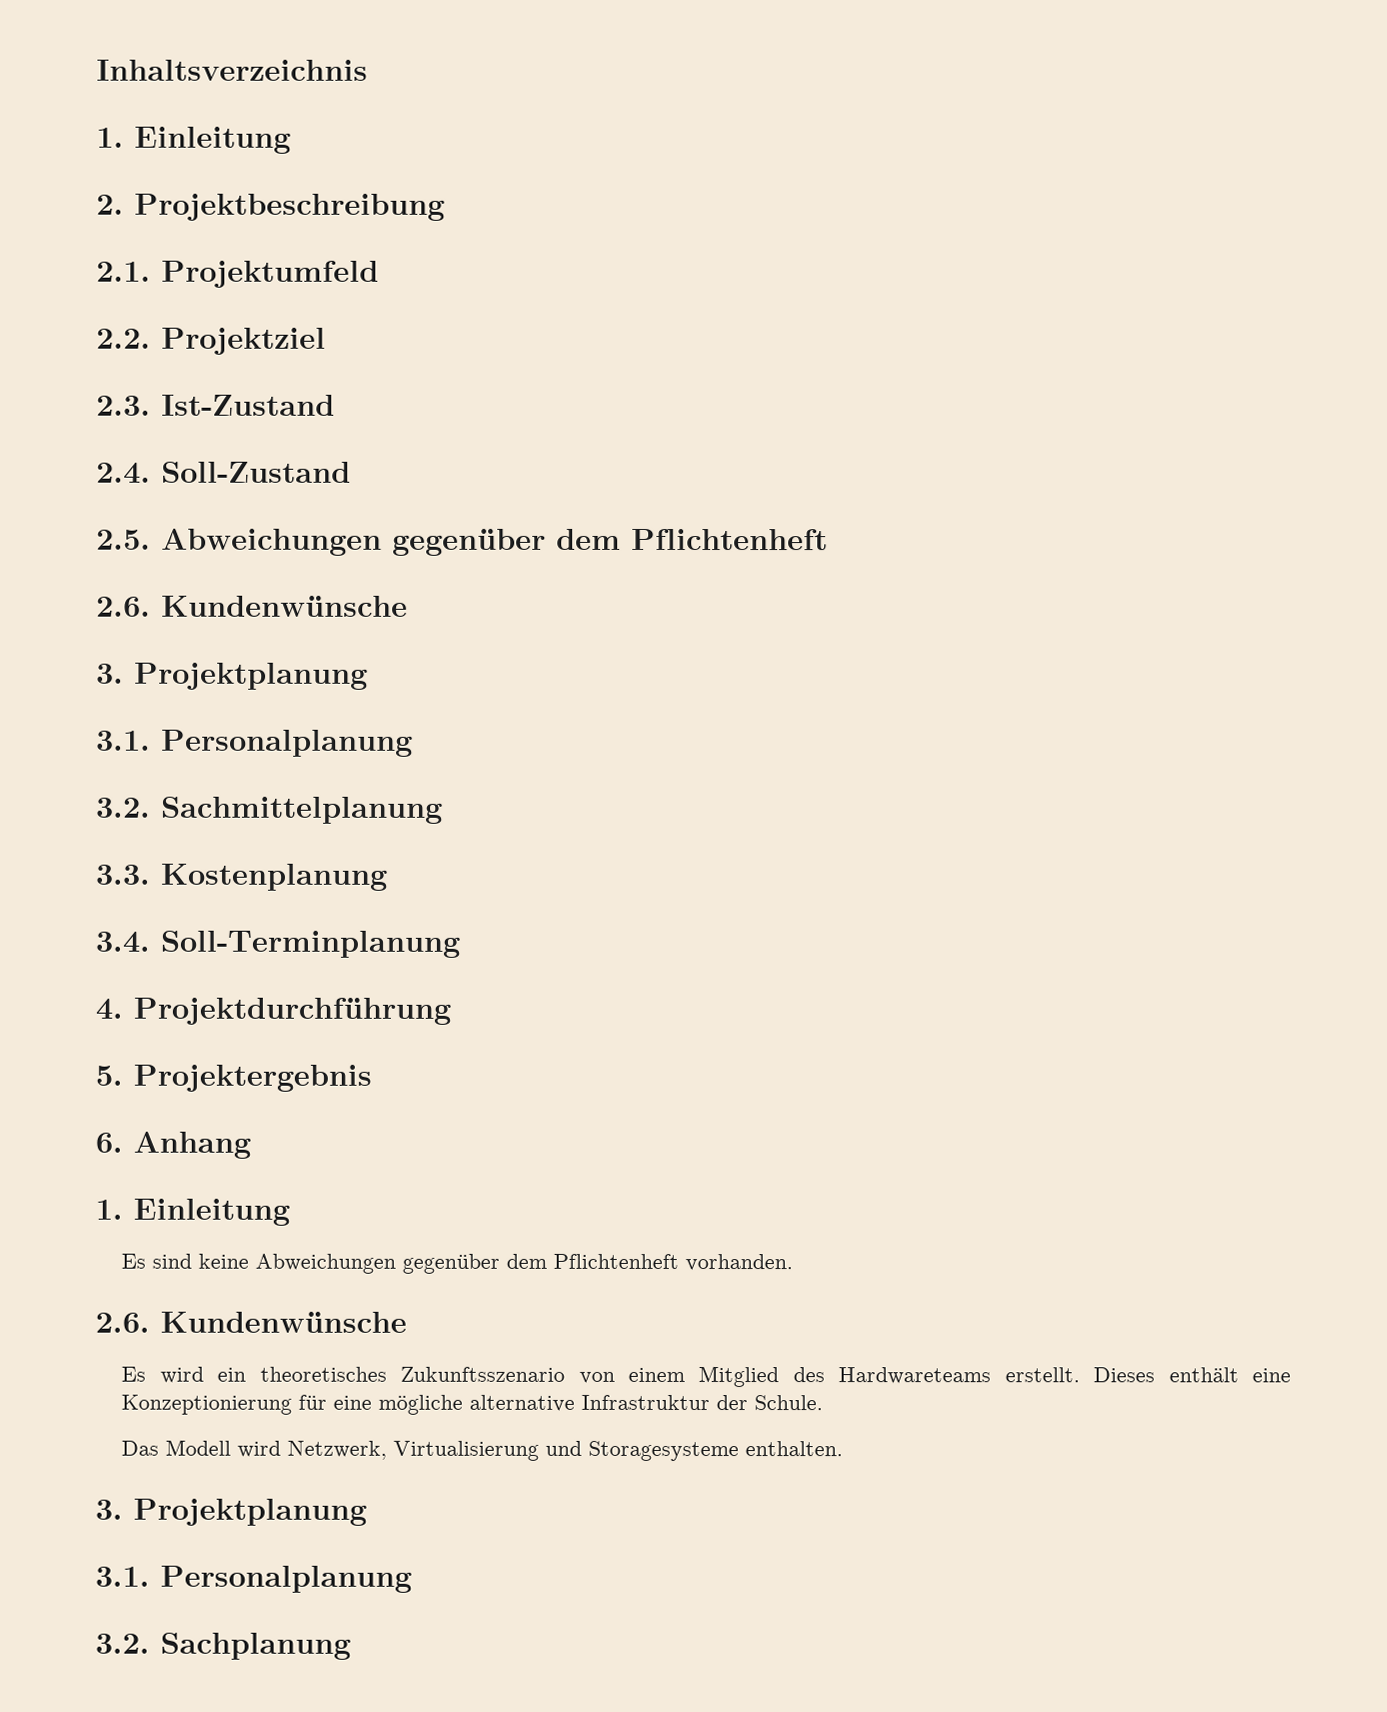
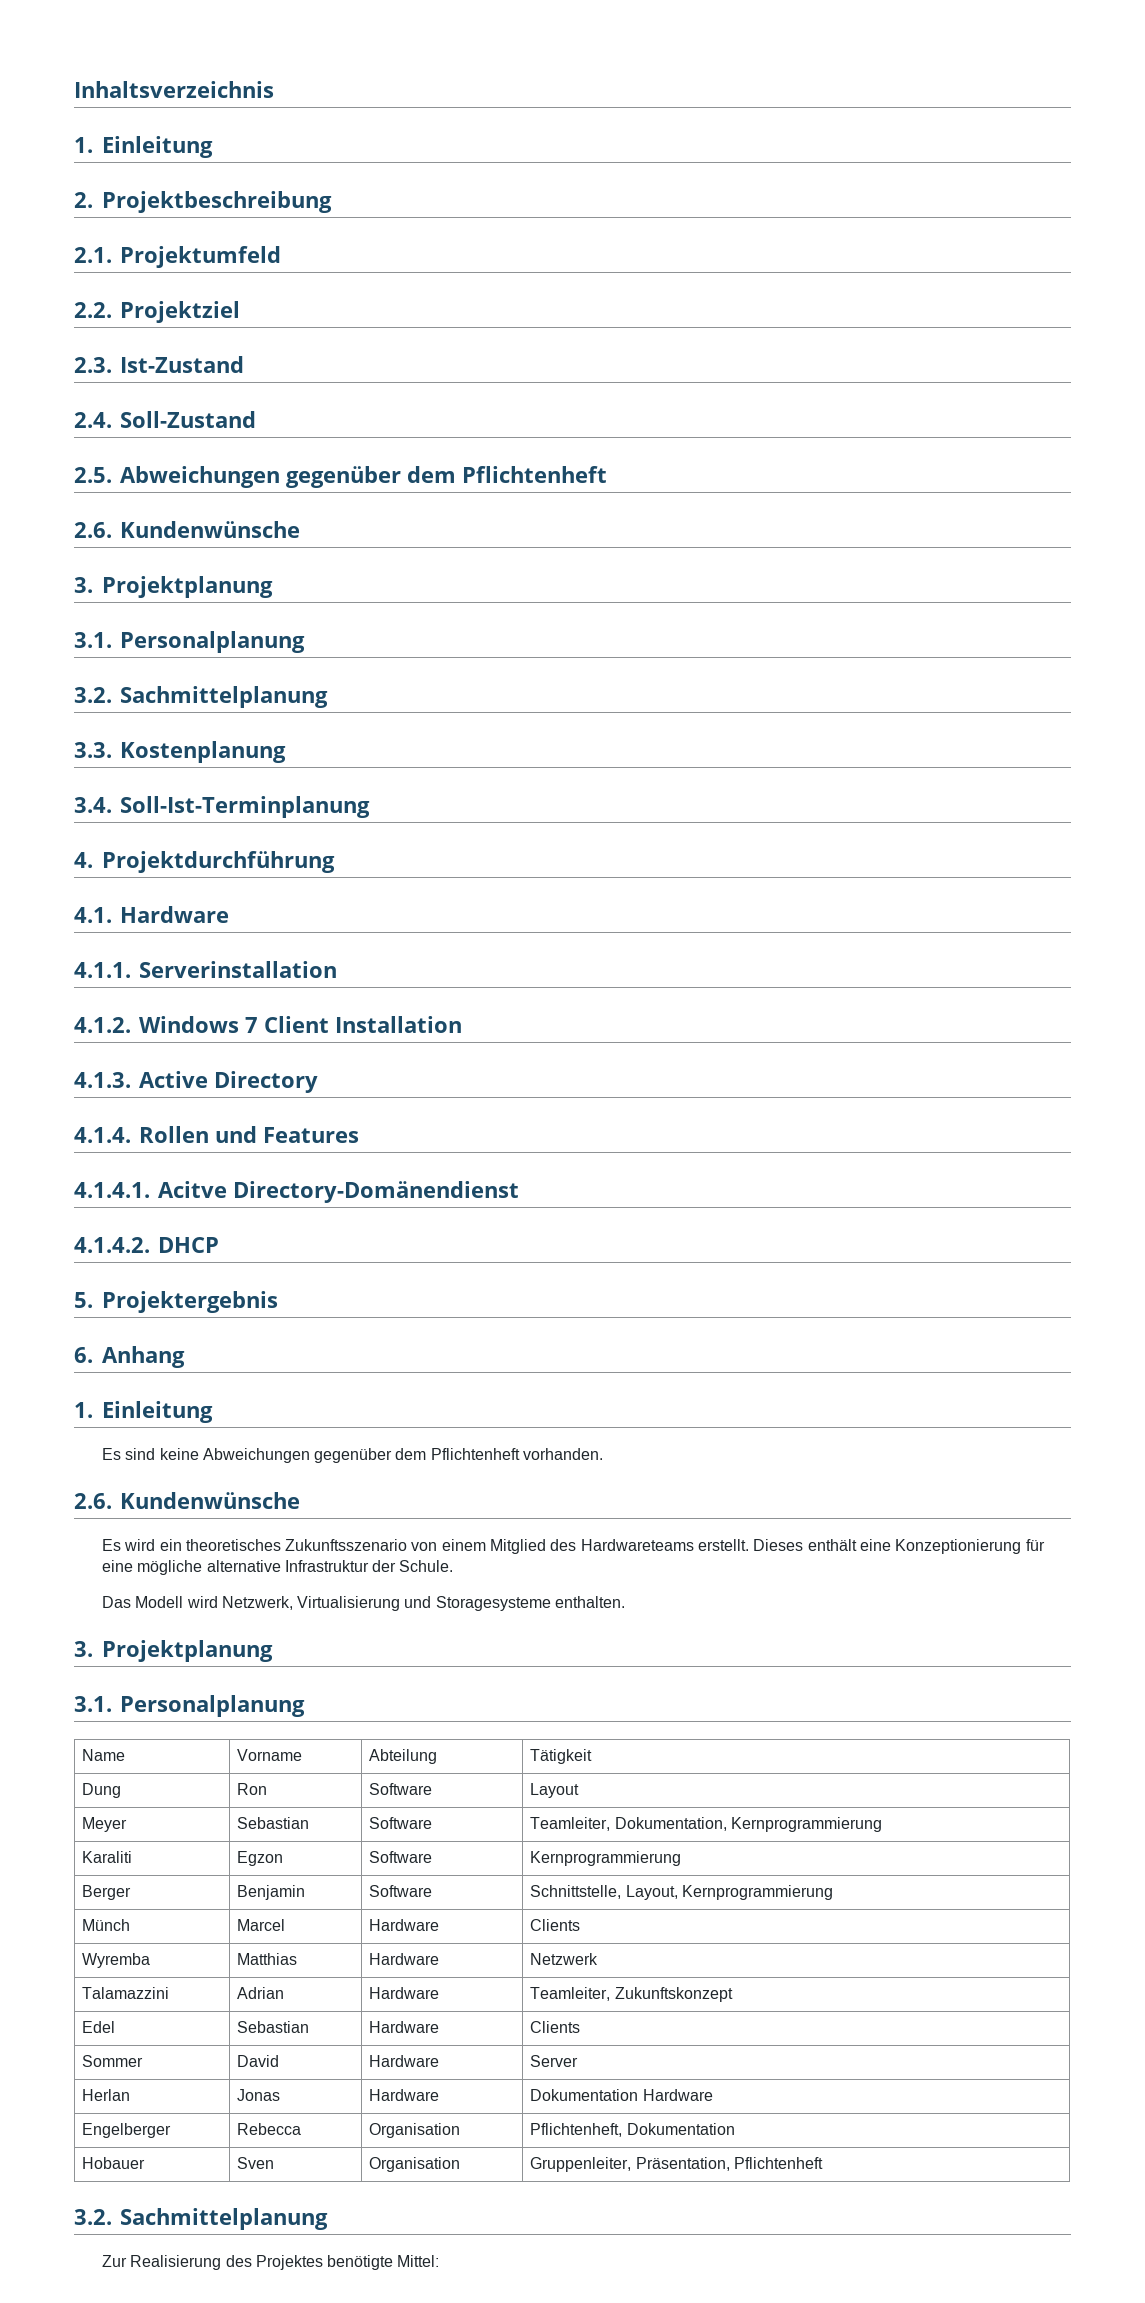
[159,930,460,958] Soll-Terminplanung -> [120,796,370,818] Soll-Ist-Terminplanung
(451, 1011) none -> [74,906,229,923] [74,961,337,978] [74,1016,462,1033] [74,1071,318,1093] [74,1126,359,1143] [74,1181,519,1203] [74,1237,219,1253] // 4.1. Hardware // 4.1.1. Serverinstallation // 4.1.2. Windows 7 Client Installation // 4.1.3. Active Directory // 4.1.4. Rollen und Features // 4.1.4.1. Acitve Directory-Domänendienst // 4.1.4.2. DHCP
[95,1632,351,1660] // 3.2. Sachplanung -> [82,1749,126,1761] [237,1749,303,1761] [369,1749,438,1764] [530,1749,593,1764] [82,1783,122,1798] [237,1783,268,1795] [369,1783,433,1795] [530,1783,580,1798] [82,1817,128,1832] [237,1817,310,1829] [369,1817,433,1829] [530,1817,883,1832] [82,1851,133,1863] [237,1851,284,1866] [369,1851,433,1863] [530,1851,682,1866] [82,1885,132,1900] [237,1885,306,1900] [369,1885,433,1897] [530,1885,834,1900] [82,1919,131,1931] [237,1919,286,1931] [369,1919,440,1931] [530,1919,581,1931] [82,1953,151,1968] [237,1953,298,1965] [369,1953,440,1965] [530,1953,599,1965] [82,1987,170,1999] [237,1987,285,1999] [369,1987,440,1999] [530,1987,733,2002] [82,2021,116,2033] [237,2021,310,2033] [369,2021,440,2033] [530,2021,581,2033] [82,2055,144,2067] [237,2055,280,2067] [369,2055,440,2067] [530,2055,579,2067] [82,2089,131,2101] [237,2089,281,2101] [369,2089,440,2101] [530,2089,713,2101] [82,2123,172,2138] [237,2123,302,2135] [369,2123,461,2138] [530,2123,735,2137] [82,2157,146,2169] [237,2157,275,2169] [369,2157,461,2172] [530,2157,824,2172] [74,2208,328,2230] [101,2255,440,2270] // Name | Vorname | Abteilung | Tätigkeit // Dung | Ron | Software | Layout // Meyer | Sebastian | Software | Teamleiter, Dokumentation, Kernprogrammierung // Karaliti | Egzon | Software | Kernprogrammierung // Berger | Benjamin | Software | Schnittstelle, Layout, Kernprogrammierung // Münch | Marcel | Hardware | Clients // Wyremba | Matthias | Hardware | Netzwerk // Talamazzini | Adrian | Hardware | Teamleiter, Zukunftskonzept // Edel | Sebastian | Hardware | Clients // Sommer | David | Hardware | Server // Herlan | Jonas | Hardware | Dokumentation Hardware // Engelberger | Rebecca | Organisation | Pflichtenheft, Dokumentation // Hobauer | Sven | Organisation | Gruppenleiter, Präsentation, Pflichtenheft // 3.2. Sachmittelplanung // Zur Realisierung des Projektes benötigte Mittel:

